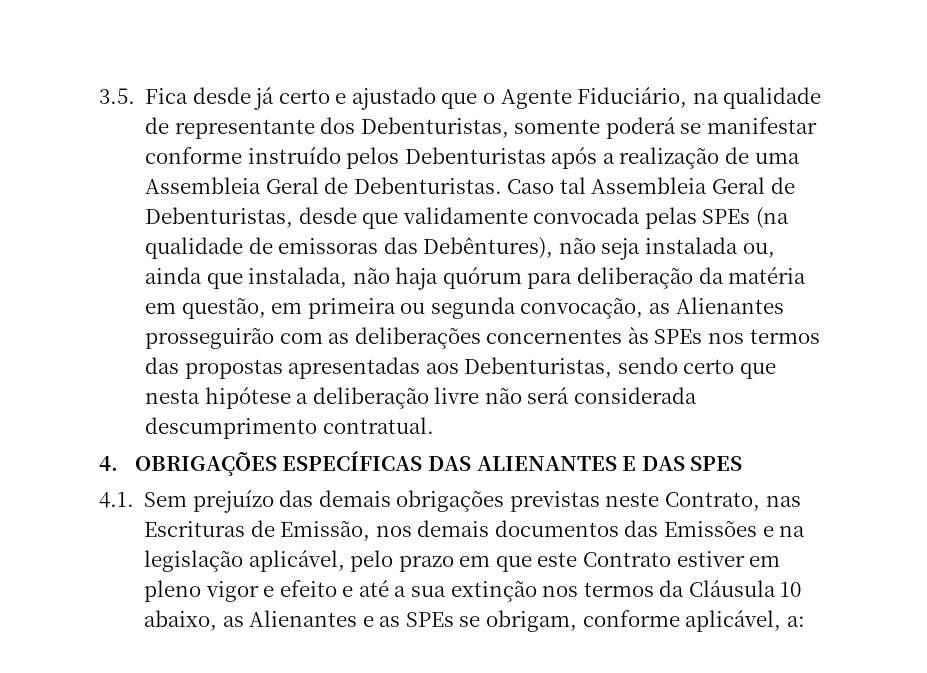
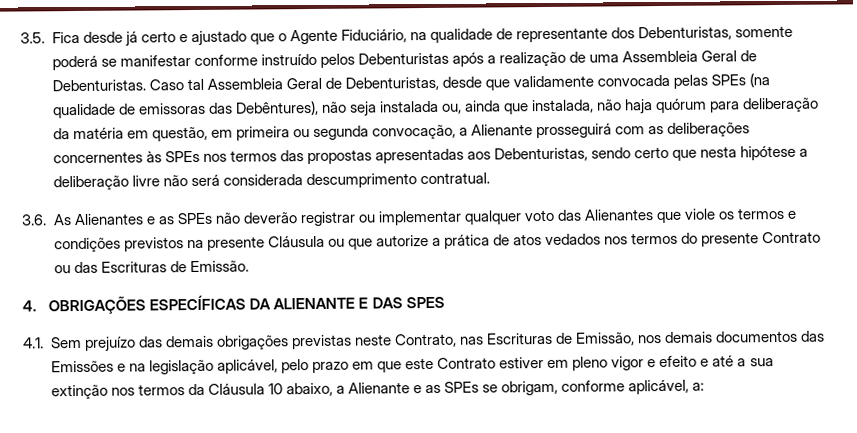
[648,297,784,314] [145,327,275,349] as Alienantes prosseguirão -> [458,123,613,139] a Alienante prosseguirá
[99,451,617,476] 4. OBRIGAÇÕES ESPECÍFICAS DAS ALIENANTES -> [21,207,798,227] [53,231,822,253] [53,260,249,274] [22,294,356,315] 3.6. As Alienantes e as SPEs não deverão registrar ou implementar qualquer voto das Alienantes que viole os termos e condições previstos na presente Cláusula ou que autorize a prática de atos vedados nos termos do presente Contrato ou das Escrituras de Emissão. // 4. OBRIGAÇÕES ESPECÍFICAS DA ALIENANTE
[222,610,358,627] as Alienantes -> [335,382,410,394] a Alienante

